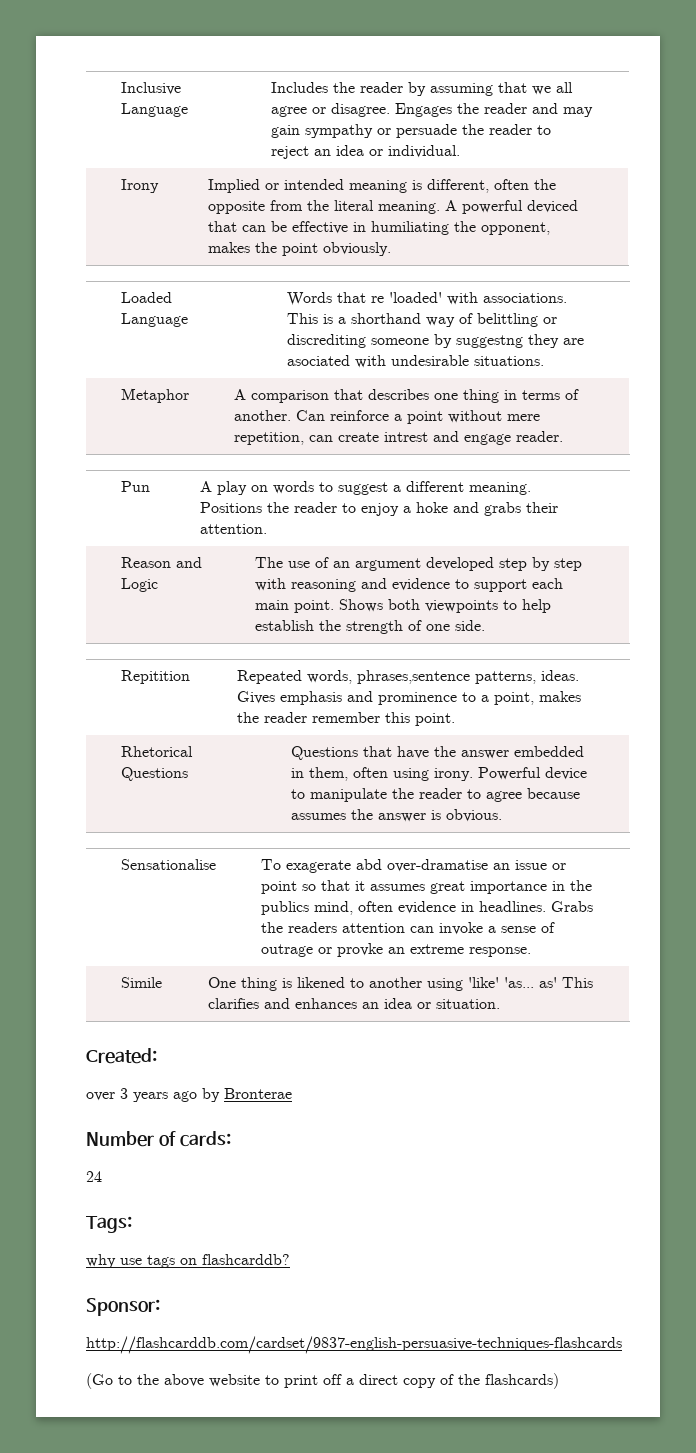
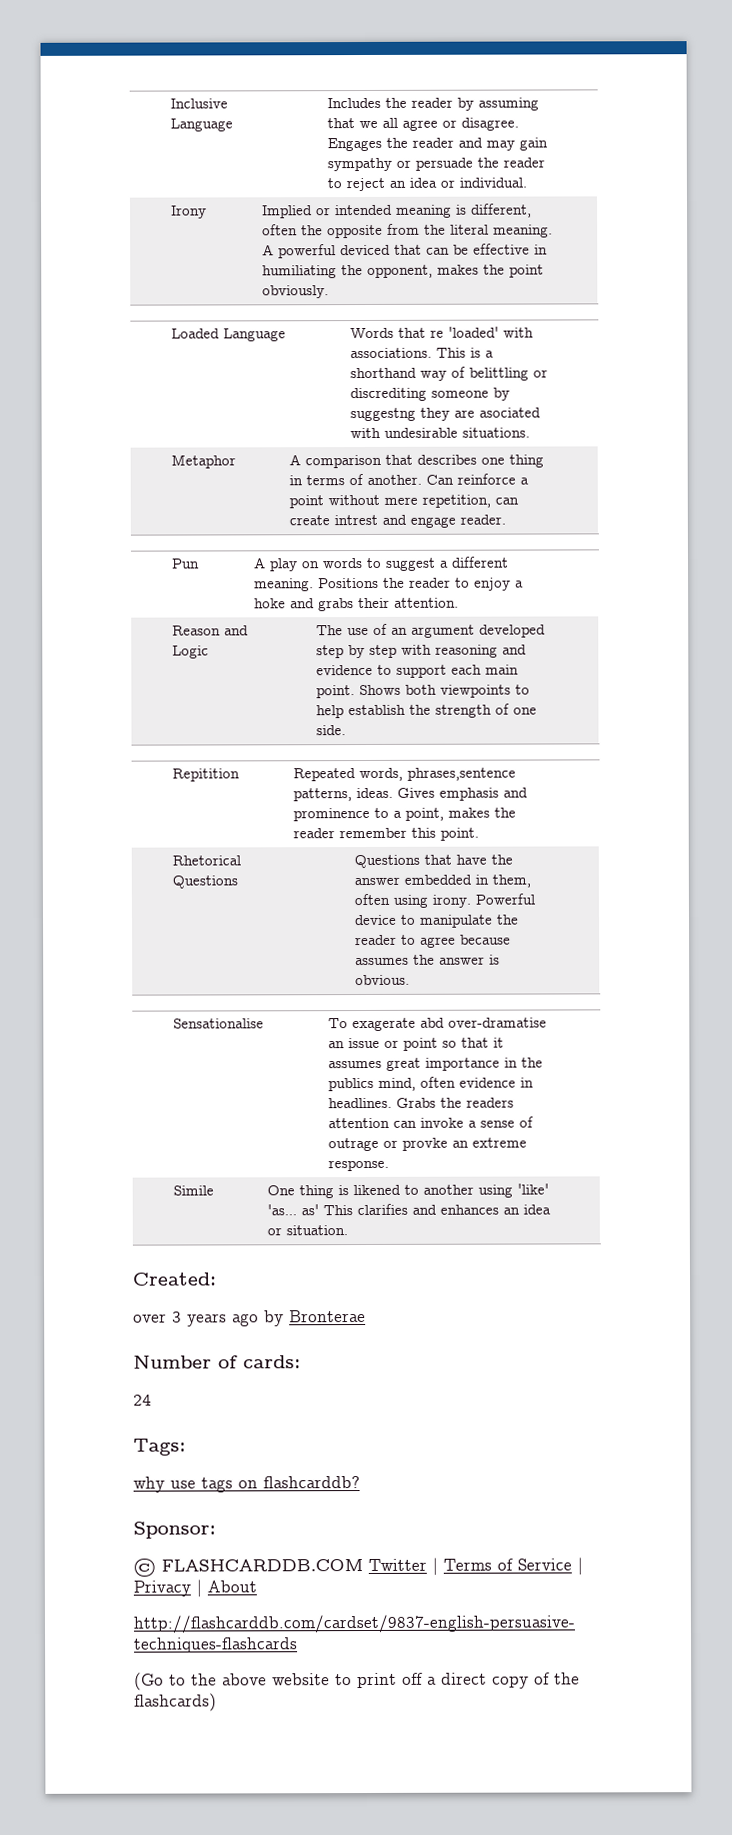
(160, 1307) none -> [133,1557,583,1577] [133,1579,257,1598] // © FLASHCARDDB.COM Twitter | Terms of Service | Privacy | About

